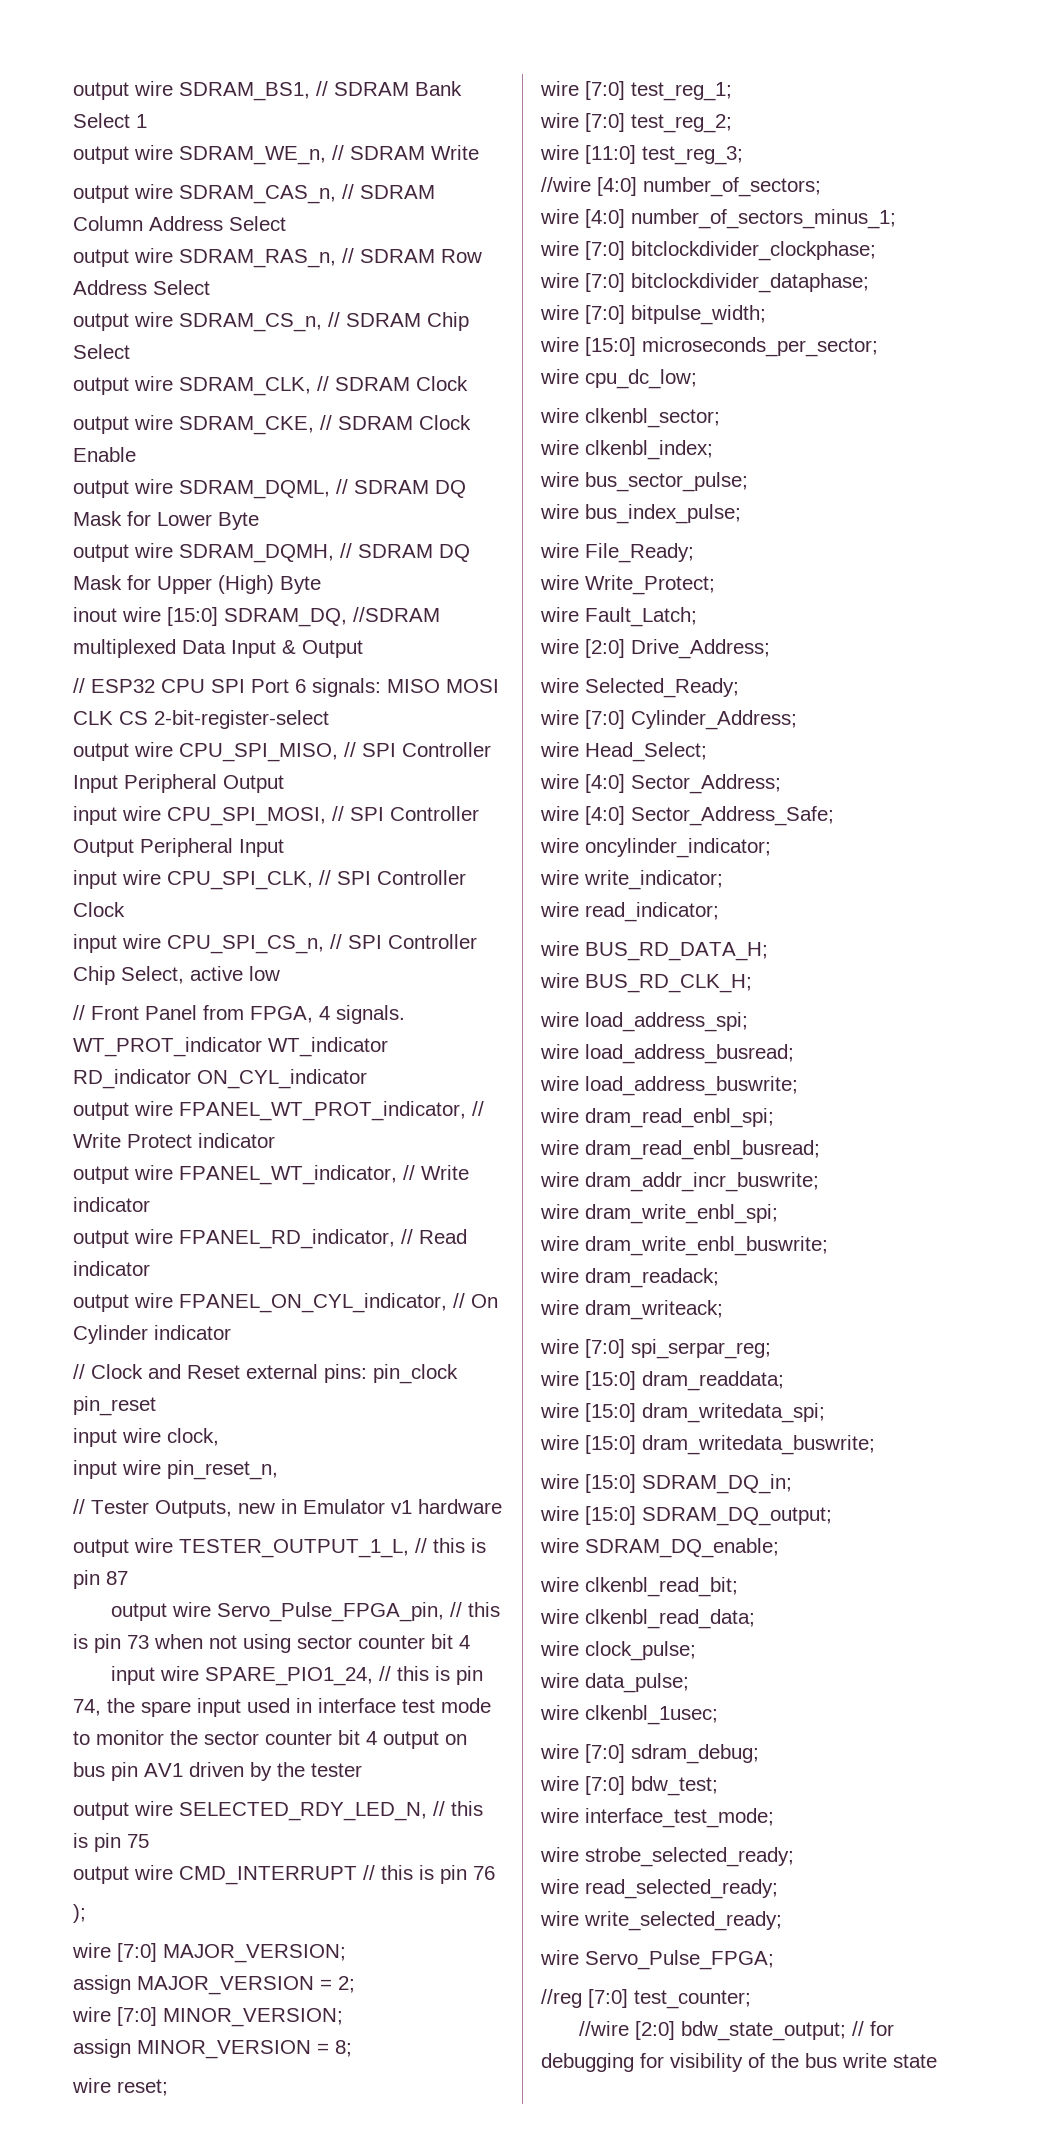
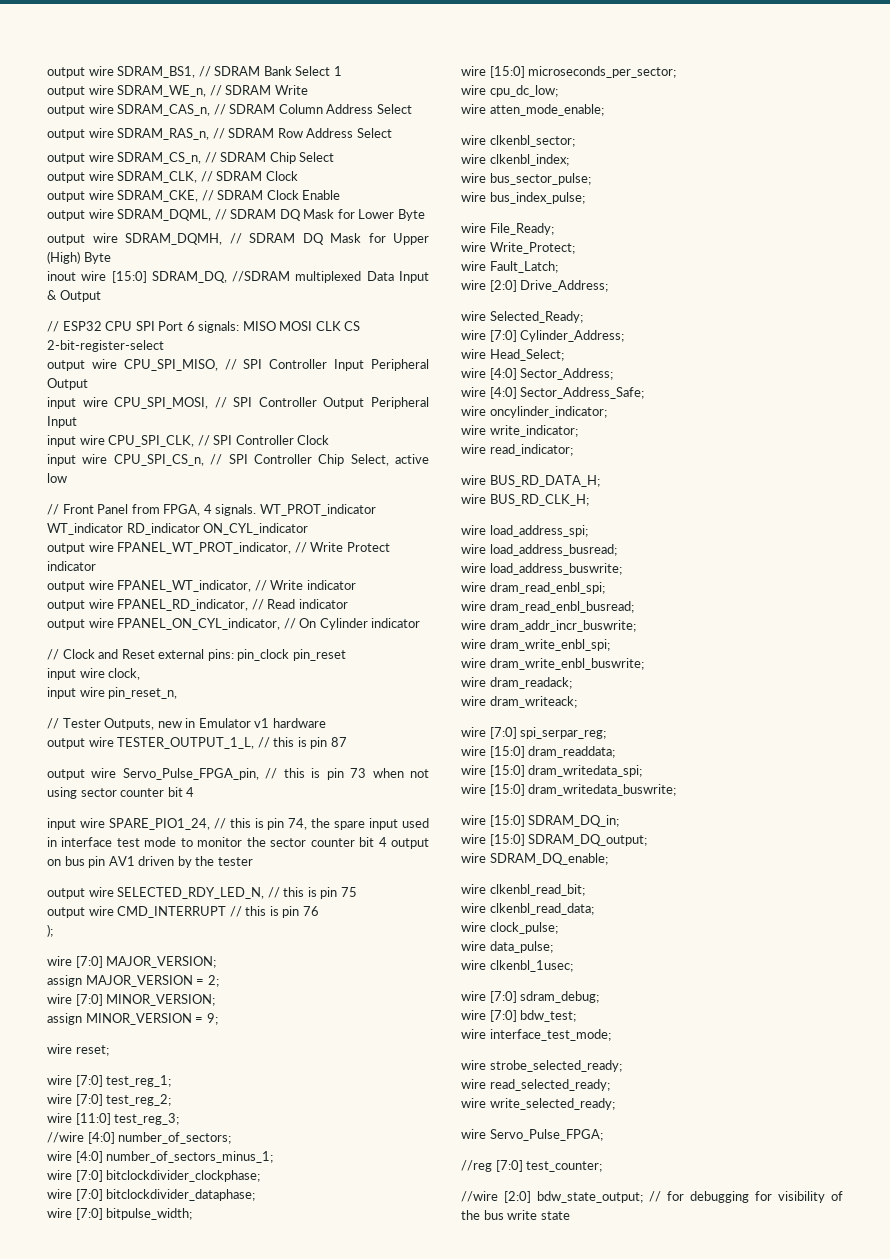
[335,2040,352,2057] 8; -> [206,1013,218,1025] 9;
(697, 379) none -> [461,104,604,116] // wire atten_mode_enable;

